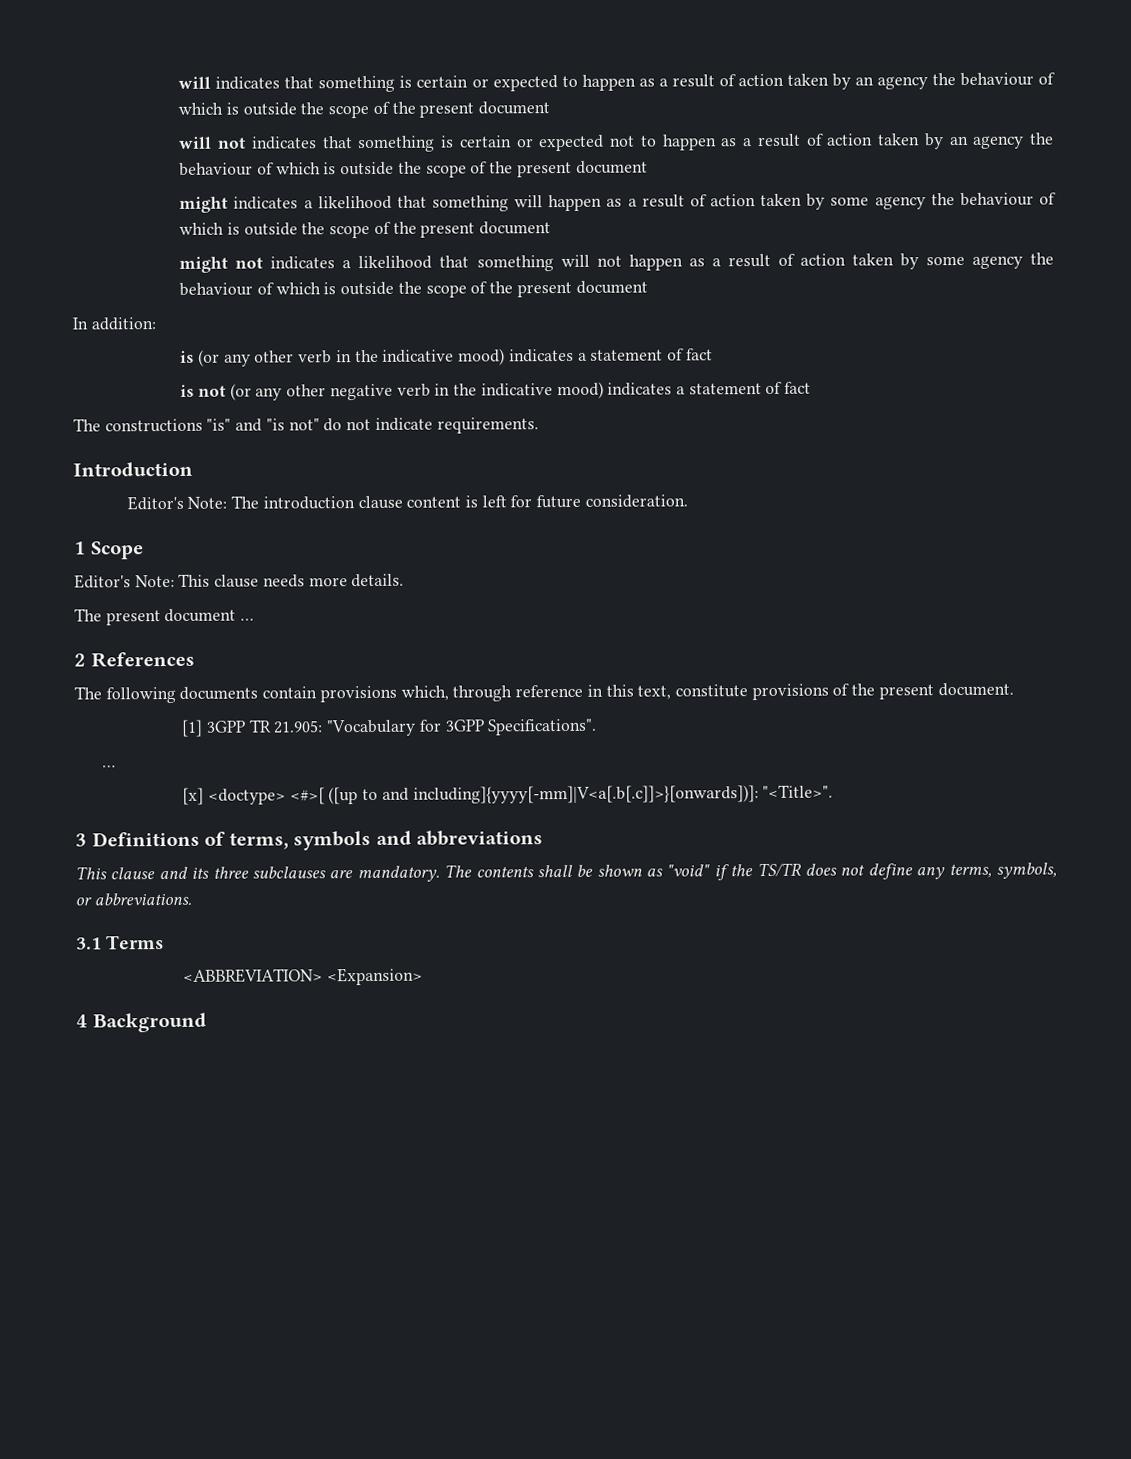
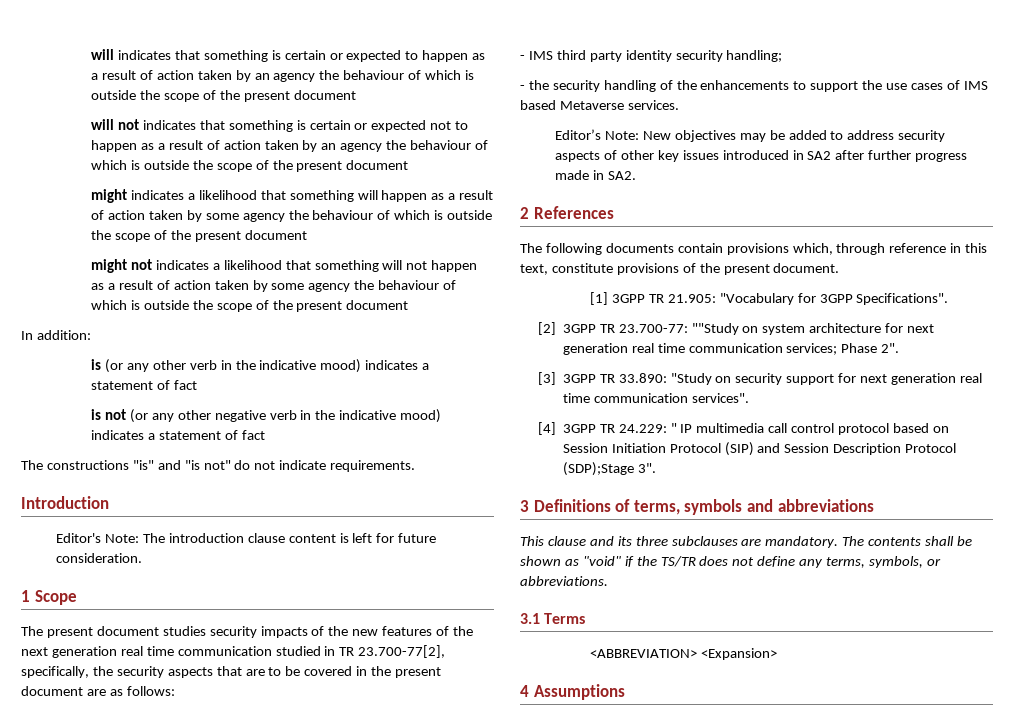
[74,573,405,589] [74,608,255,626] Editor's Note: This clause needs more details. // The present document … -> [21,626,474,638] [21,645,446,658] [21,666,442,678] [21,686,175,696] [520,50,783,62] [520,80,988,92] [520,100,679,110] [555,129,946,142] [555,150,968,162] [555,170,636,180] The present document studies security impacts of the new features of the next generation real time communication studied in TR 23.700-77[2], specifically, the security aspects that are to be covered in the present document are as follows: // - IMS third party identity security handling; // - the security handling of the enhancements to support the use cases of IMS based Metaverse services. // Editor’s Note: New objectives may be added to address security aspects of other key issues introduced in SA2 after further progress made in SA2.
[101,765,116,768] [182,784,834,805] … // [x] <doctype> <#>[ ([up to and including]{yyyy[-mm]|V<a[.b[.c]]>}[onwards])]: "<Title>". -> [537,322,935,335] [562,343,900,355] [537,372,982,385] [562,393,749,403] [537,422,949,435] [562,442,957,456] [562,462,656,476] [2] 3GPP TR 23.700-77: ""Study on system architecture for next generation real time communication services; Phase 2". // [3] 3GPP TR 33.890: "Study on security support for next generation real time communication services". // [4] 3GPP TR 24.229: " IP multimedia call control protocol based on Session Initiation Protocol (SIP) and Session Description Protocol (SDP);Stage 3".
[92,1012,207,1033] Background -> [533,684,625,700] Assumptions

